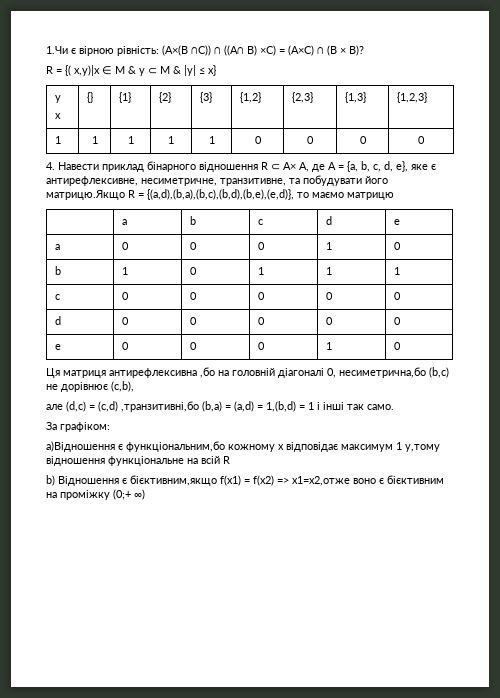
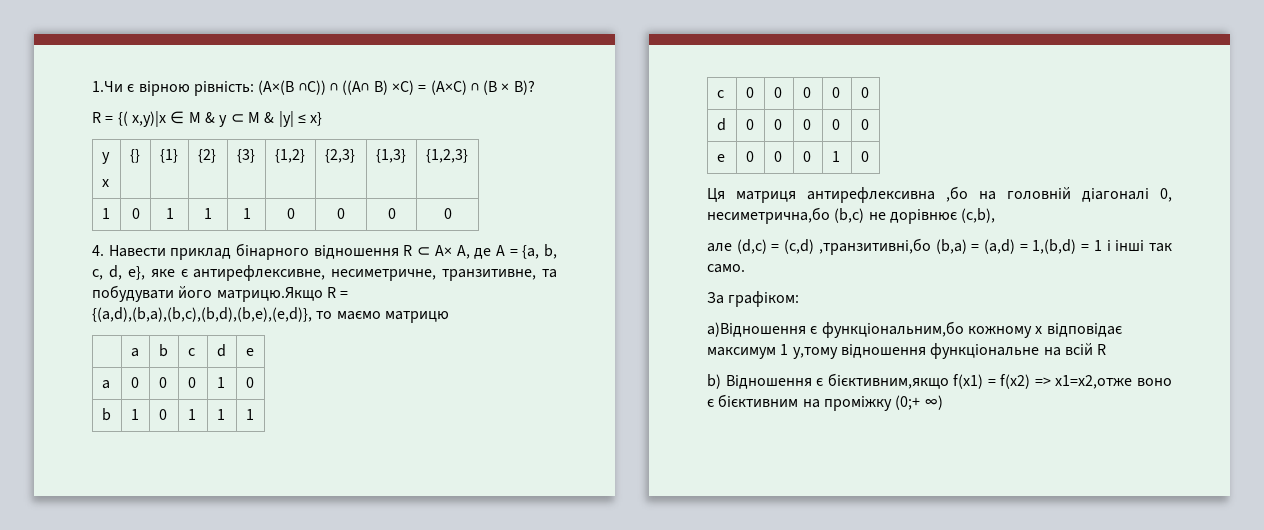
[91,136,98,144] 1 -> [131,208,140,219] 0

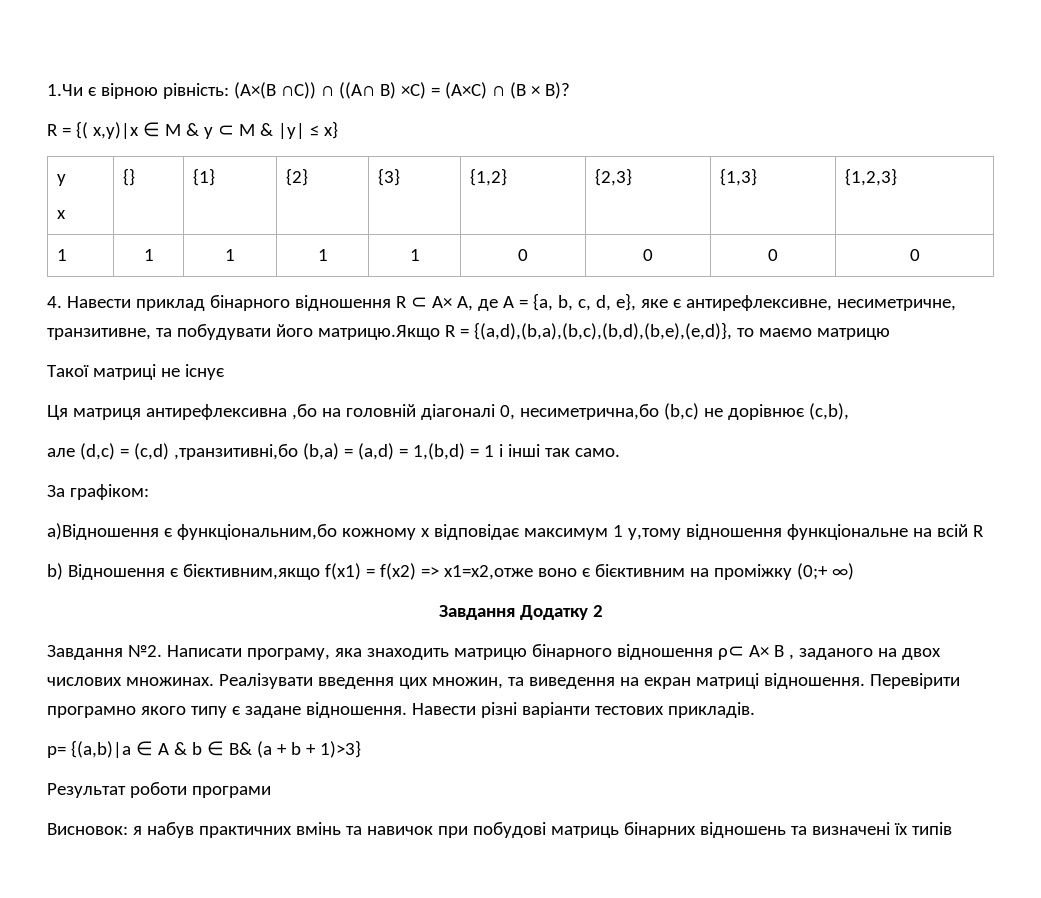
[131,208,140,219] 0 -> [143,249,154,261] 1
[130,348,139,357] [158,344,168,357] [187,348,195,356] [216,344,226,357] [245,348,254,356] [101,380,110,389] [130,377,139,388] [158,377,167,388] [187,377,196,388] [216,377,225,388] [245,377,254,388] [101,408,111,421] [130,409,139,420] [158,409,167,420] [187,409,196,420] [216,409,225,420] [245,409,254,420] [716,90,724,98] [745,87,754,98] [773,87,782,98] [802,87,811,98] [831,87,840,98] [860,87,869,98] [716,118,726,131] [745,119,754,130] [773,119,782,130] [802,119,811,130] [831,119,840,130] [860,119,869,130] [716,154,725,162] [745,151,754,162] [773,151,782,162] [802,151,811,162] [831,151,840,162] [860,151,869,162] // | a | b | c | d | e // a | 0 | 0 | 0 | 1 | 0 // b | 1 | 0 | 1 | 1 | 1 // c | 0 | 0 | 0 | 0 | 0 // d | 0 | 0 | 0 | 0 | 0 // e | 0 | 0 | 0 | 1 | 0 -> [47,364,225,380] // Такої матриці не існує
(943, 402) none -> [438,605,603,620] [47,644,941,660] [47,673,960,689] [47,702,755,718] [47,740,361,758] [47,782,271,798] [47,822,952,838] // Завдання Додатку 2 // Завдання №2. Написати програму, яка знаходить матрицю бінарного відношення ρ⊂ A× B , заданого на двох числових множинах. Реалізувати введення цих множин, та виведення на екран матриці відношення. Перевірити програмно якого типу є задане відношення. Навести різні варіанти тестових прикладів. // p= {(a,b)|a ∈ A & b ∈ B& (a + b + 1)>3} // Результат роботи програми // Висновок: я набув практичних вмінь та навичок при побудові матриць бінарних відношень та визначені їх типів

